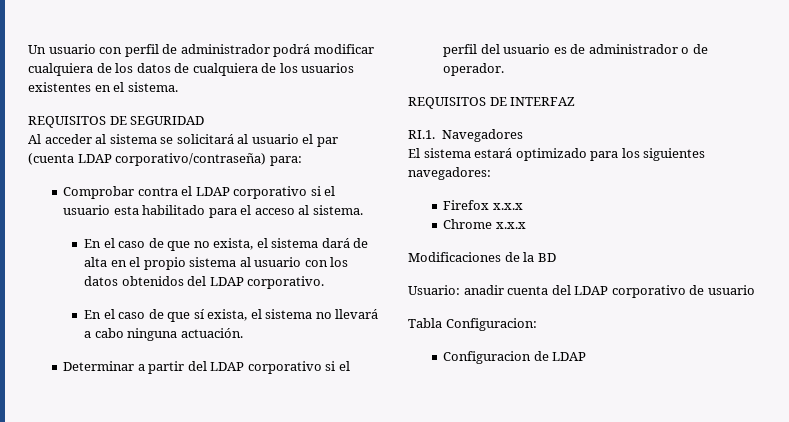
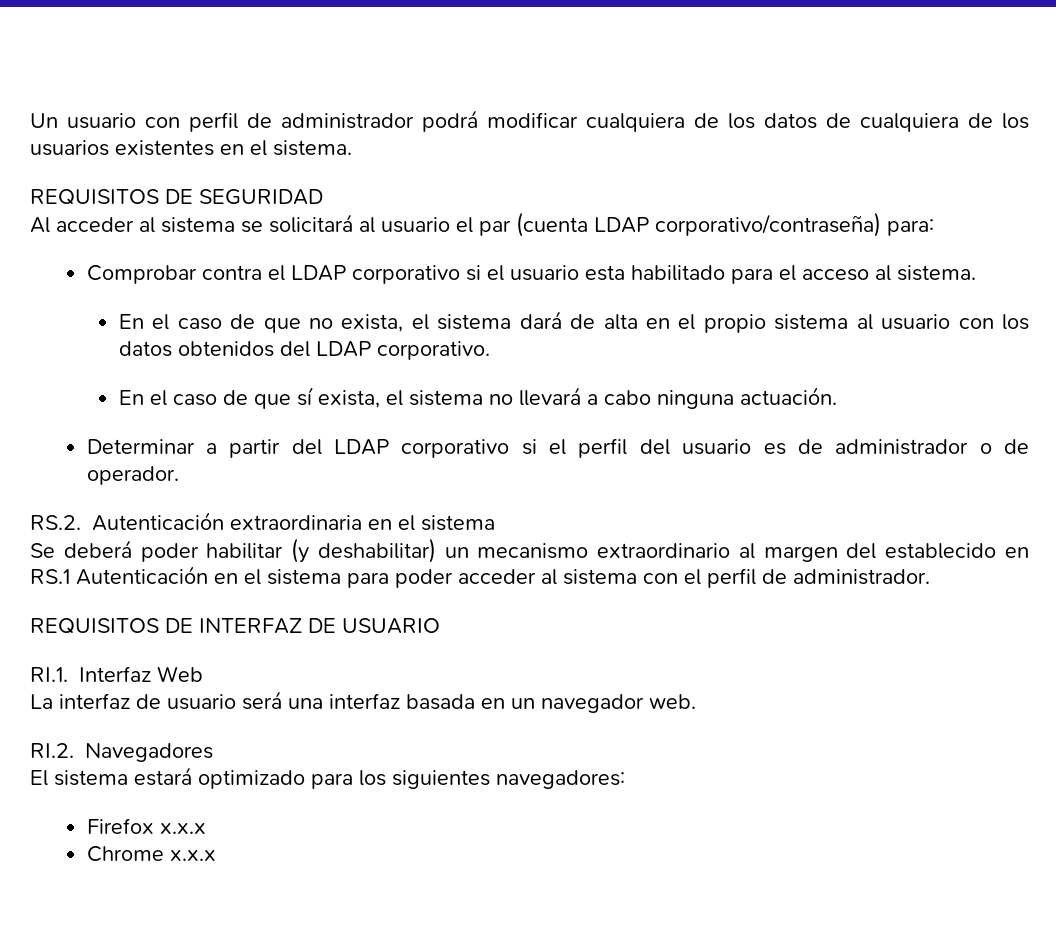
[408,97,576,109] [408,130,435,139] REQUISITOS DE INTERFAZ // RI.1. -> [30,512,495,531] [30,538,1029,563] [30,566,930,588] [30,618,440,634] [30,666,203,682] [30,691,696,713] [30,743,74,758] RS.2. Autenticación extraordinaria en el sistema // Se deberá poder habilitar (y deshabilitar) un mecanismo extraordinario al margen del establecido en RS.1 Autenticación en el sistema para poder acceder al sistema con el perfil de administrador. // REQUISITOS DE INTERFAZ DE USUARIO // RI.1. Interfaz Web // La interfaz de usuario será una interfaz basada en un navegador web. // RI.2.
[408,252,556,262] [408,285,755,298] [408,318,537,331] [443,351,587,364] // Modificaciones de la BD // Usuario: anadir cuenta del LDAP corporativo de usuario // Tabla Configuracion: // Configuracion de LDAP -> (216, 855) none

